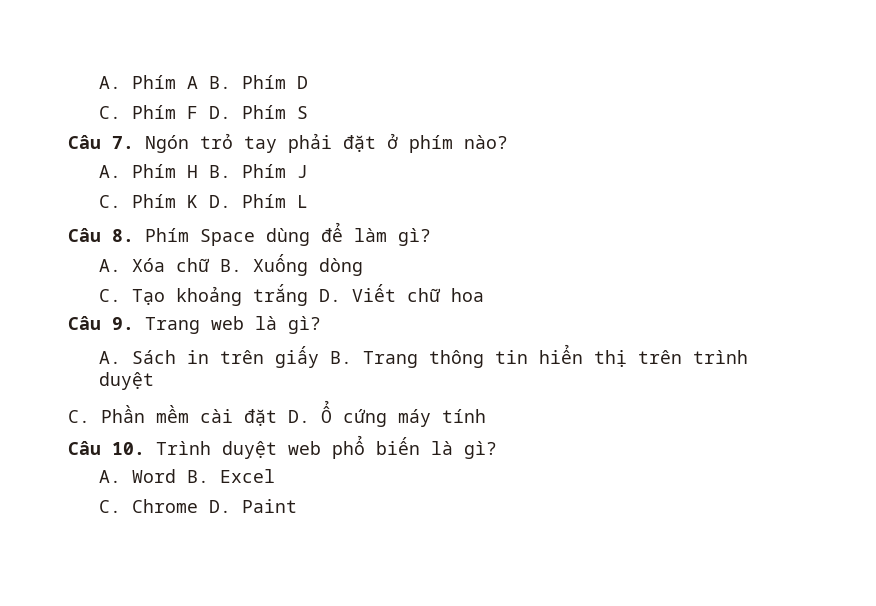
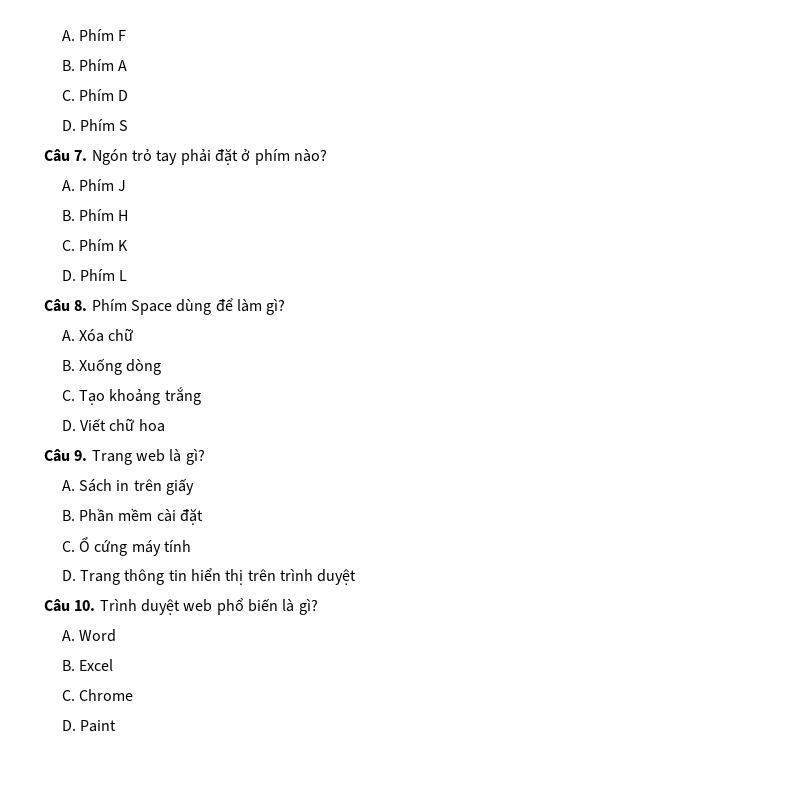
[98,75,176,89] A. Phím -> [61,29,127,41] [61,59,114,71] A. Phím F // B. Phím
[208,76,231,89] B. -> [61,90,75,101] // C.
[98,105,198,119] C. Phím F -> (129, 95) none
[186,164,308,178] H B. Phím J -> [118,180,127,191] [61,209,129,221] J // B. Phím H
(198, 201) none -> (129, 245) //
(210, 265) none -> (134, 334) //
(308, 295) none -> (201, 396) //
[329,351,352,364] B. -> [61,508,203,525] [61,537,191,556] [61,570,76,581] // B. Phần mềm cài đặt // C. Ổ cứng máy tính // D.
[68,400,486,427] // C. Phần mềm cài đặt D. Ổ cứng máy tính -> (357, 577) none
(176, 476) none -> (116, 635) //
(198, 506) none -> (133, 695) //

